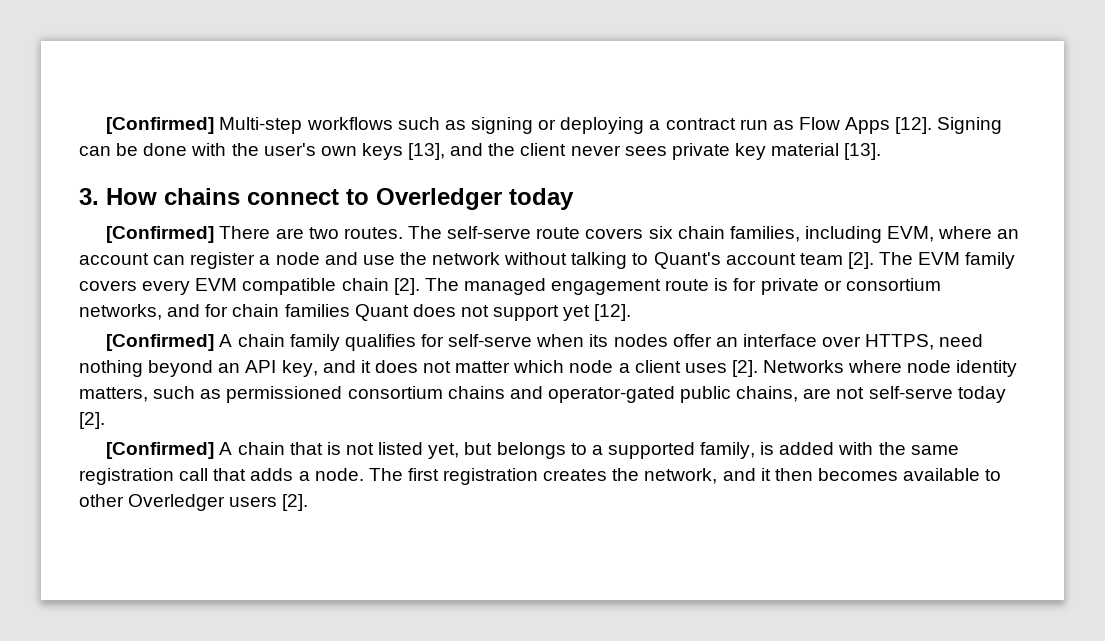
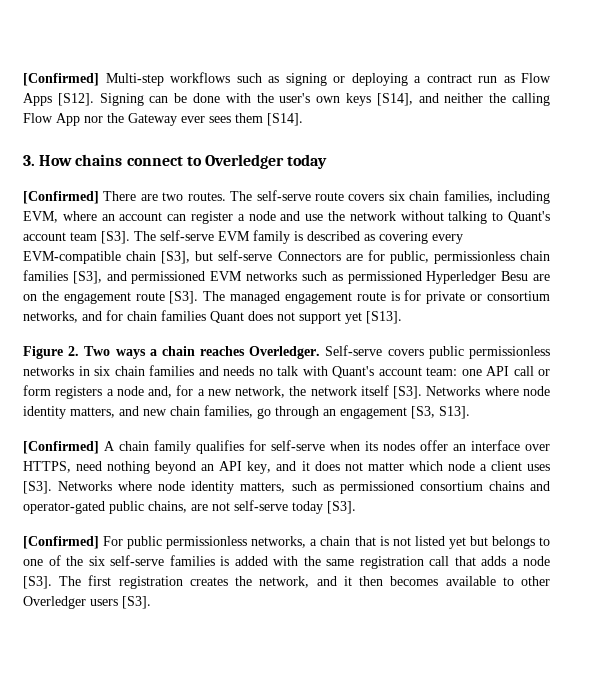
[895,117,933,134] [12]. -> [57,93,94,106] [S12].
[408,143,882,160] [13], and the client never sees private key material [13]. -> [376,93,551,106] [23,113,303,126] [S14], and neither the calling Flow App nor the Gateway ever sees them [S14].
[847,252,1016,269] [79,278,420,295] [2]. The EVM family covers every EVM compatible chain [2]. -> [101,230,463,244] [23,250,551,264] [23,270,550,284] [23,291,199,304] [S3]. The self-serve EVM family is described as covering every EVM-compatible chain [S3], but self-serve Connectors are for public, permissionless chain families [S3], and permissioned EVM networks such as permissioned Hyperledger Besu are on the engagement route [S3].
[594,304,632,321] [12]. -> [366,311,402,324] [23,345,550,359] [23,365,550,378] [23,385,550,399] [23,405,470,419] [S13]. // Figure 2. Two ways a chain reaches Overledger. Self-serve covers public permissionless networks in six chain families and needs no talk with Quant's account team: one API call or form registers a node and, for a new network, the network itself [S3]. Networks where node identity matters, and new chain families, go through an engagement [S3, S13].
[731,360,758,377] [2]. -> [23,481,52,494] [S3].
[79,412,105,429] [106,442,233,459] [2]. // [Confirmed] A -> [327,501,356,514] [23,536,318,549] [S3]. // [Confirmed] For public permissionless networks, a
[428,443,460,459] yet, -> [448,537,466,549] yet
[591,442,756,459] a supported family, -> [23,555,215,566] one of the six self-serve families
[314,468,364,481] node. -> [523,556,550,566] [23,576,52,589] node [S3].
[282,494,309,511] [2]. -> [122,596,151,609] [S3].

